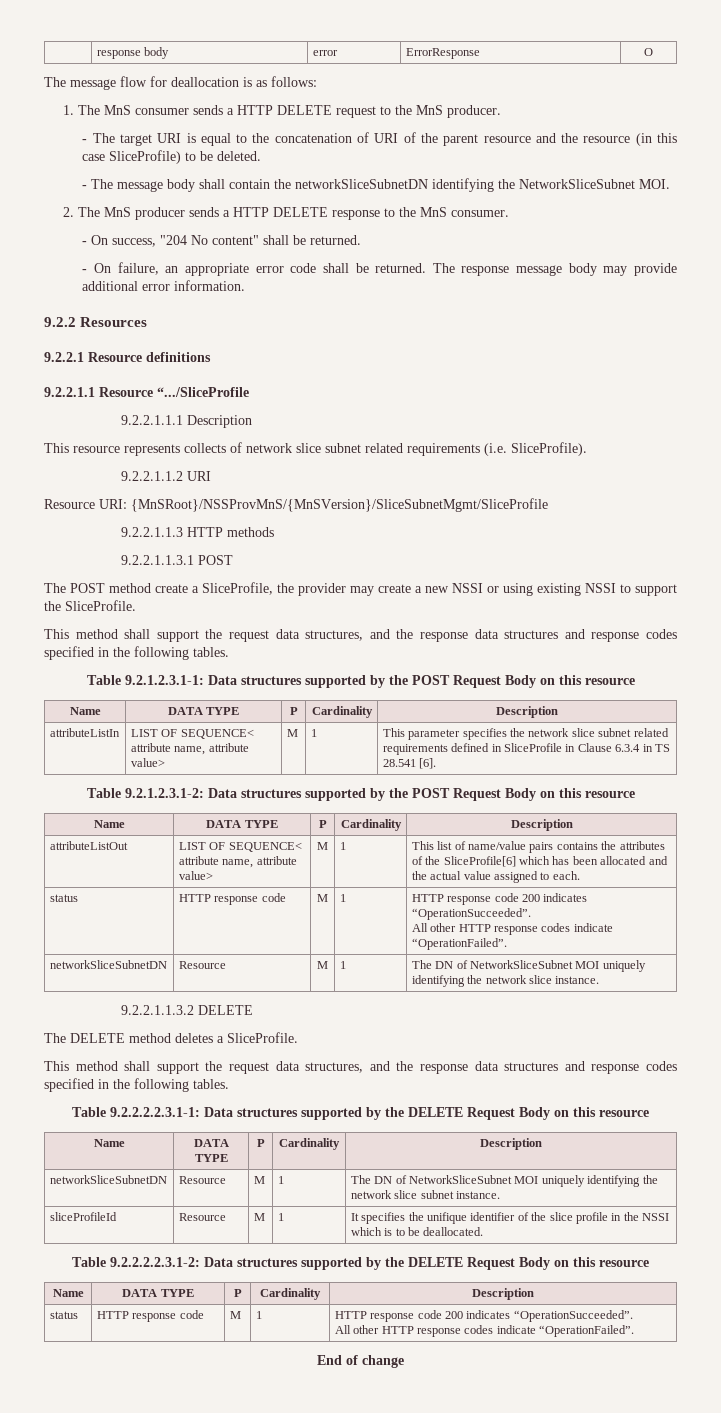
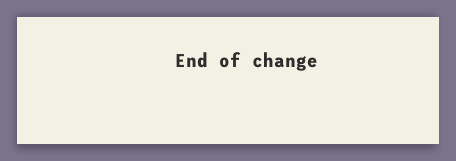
[96,47,170,59] [312,50,338,56] [405,48,480,59] [644,48,653,56] [44,76,317,90] [63,105,502,118] [82,132,677,146] [82,150,262,164] [82,178,671,192] [63,207,510,220] [82,235,362,247] [82,262,677,276] [82,280,246,291] [44,317,148,327] [44,352,211,362] [44,387,249,397] [120,415,252,428] [44,442,587,456] [120,471,211,481] [44,498,548,512] [120,527,274,537] [120,555,233,565] [44,582,677,596] [44,600,136,611] [44,629,678,642] [44,646,229,660] [86,675,635,688] [69,707,101,715] [167,707,240,715] [289,707,298,715] [311,706,373,718] [496,706,558,718] [49,728,120,737] [130,729,254,739] [130,743,249,755] [130,758,165,767] [286,729,298,737] [310,729,317,737] [382,728,669,740] [382,743,670,755] [382,758,437,769] [86,788,635,801] [93,820,125,828] [206,820,278,828] [318,820,327,828] [340,819,402,831] [510,819,573,831] [49,841,128,850] [178,842,302,852] [178,856,297,868] [178,871,213,880] [317,842,328,850] [339,842,346,850] [411,841,665,853] [411,856,668,867] [411,871,580,883] [49,894,78,902] [178,893,286,905] [317,894,328,902] [339,894,346,902] [411,893,588,905] [411,908,531,920] [411,923,613,935] [411,938,507,950] [49,960,167,969] [178,961,226,969] [317,961,328,969] [339,961,346,969] [411,960,646,972] [411,975,600,987] [120,1005,253,1015] [44,1032,298,1043] [44,1061,678,1074] [44,1078,229,1092] [72,1107,649,1120] [93,1139,125,1147] [193,1139,229,1147] [194,1154,228,1162] [256,1139,265,1147] [279,1138,340,1150] [480,1138,542,1150] [49,1175,167,1184] [178,1176,226,1184] [253,1176,265,1184] [277,1176,284,1184] [350,1175,658,1187] [350,1190,501,1199] [49,1212,117,1221] [178,1213,226,1221] [253,1213,265,1221] [277,1213,284,1221] [350,1212,670,1224] [350,1227,484,1236] [72,1257,649,1270] [52,1289,84,1297] [122,1289,194,1297] [233,1289,242,1297] [260,1288,321,1300] [472,1288,534,1300] [49,1311,78,1319] [96,1310,204,1322] [229,1311,241,1319] [255,1311,262,1319] [334,1310,633,1322] [334,1325,635,1337] | response body | error | ErrorResponse | O // The message flow for deallocation is as follows: // 1. The MnS consumer sends a HTTP DELETE request to the MnS producer. // - The target URI is equal to the concatenation of URI of the parent resource and the resource (in this case SliceProfile) to be deleted. // - The message body shall contain the networkSliceSubnetDN identifying the NetworkSliceSubnet MOI. // 2. The MnS producer sends a HTTP DELETE response to the MnS consumer. // - On success, "204 No content" shall be returned. // - On failure, an appropriate error code shall be returned. The response message body may provide additional error information. // 9.2.2 Resources // 9.2.2.1 Resource definitions // 9.2.2.1.1 Resource “.../SliceProfile // 9.2.2.1.1.1 Description // This resource represents collects of network slice subnet related requirements (i.e. SliceProfile). // 9.2.2.1.1.2 URI // Resource URI: {MnSRoot}/NSSProvMnS/{MnSVersion}/SliceSubnetMgmt/SliceProfile // 9.2.2.1.1.3 HTTP methods // 9.2.2.1.1.3.1 POST // The POST method create a SliceProfile, the provider may create a new NSSI or using existing NSSI to support the SliceProfile. // This method shall support the request data structures, and the response data structures and response codes specified in the following tables. // Table 9.2.1.2.3.1-1: Data structures supported by the POST Request Body on this resource // Name | DATA TYPE | P | Cardinality | Description // attributeListIn | LIST OF SEQUENCE< attribute name, attribute value> | M | 1 | This parameter specifies the network slice subnet related requirements defined in SliceProfile in Clause 6.3.4 in TS 28.541 [6]. // Table 9.2.1.2.3.1-2: Data structures supported by the POST Request Body on this resource // Name | DATA TYPE | P | Cardinality | Description // attributeListOut | LIST OF SEQUENCE< attribute name, attribute value> | M | 1 | This list of name/value pairs contains the attributes of the SliceProfile[6] which has been allocated and the actual value assigned to each. // status | HTTP response code | M | 1 | HTTP response code 200 indicates “OperationSucceeded”. // All other HTTP response codes indicate “OperationFailed”. // networkSliceSubnetDN | Resource | M | 1 | The DN of NetworkSliceSubnet MOI uniquely identifying the network slice instance. // 9.2.2.1.1.3.2 DELETE // The DELETE method deletes a SliceProfile. // This method shall support the request data structures, and the response data structures and response codes specified in the following tables. // Table 9.2.2.2.2.3.1-1: Data structures supported by the DELETE Request Body on this resource // Name | DATA TYPE | P | Cardinality | Description // networkSliceSubnetDN | Resource | M | 1 | The DN of NetworkSliceSubnet MOI uniquely identifying the network slice subnet instance. // sliceProfileId | Resource | M | 1 | It specifies the unifique identifier of the slice profile in the NSSI which is to be deallocated. // Table 9.2.2.2.2.3.1-2: Data structures supported by the DELETE Request Body on this resource // Name | DATA TYPE | P | Cardinality | Description // status | HTTP response code | M | 1 | HTTP response code 200 indicates “OperationSucceeded”. // All other HTTP response codes indicate “OperationFailed”. // -> (174, 60) none

